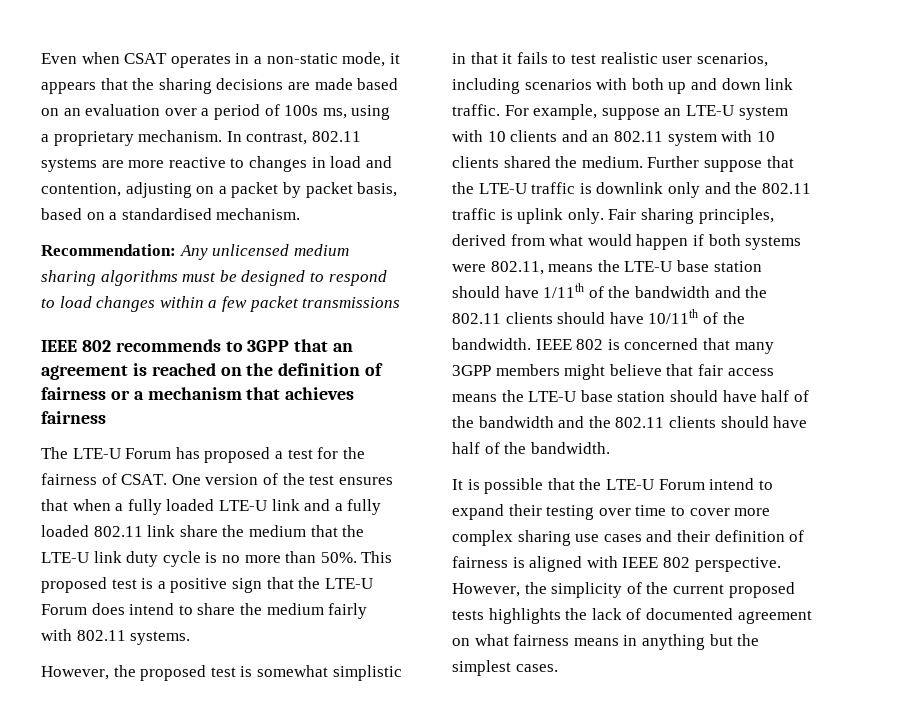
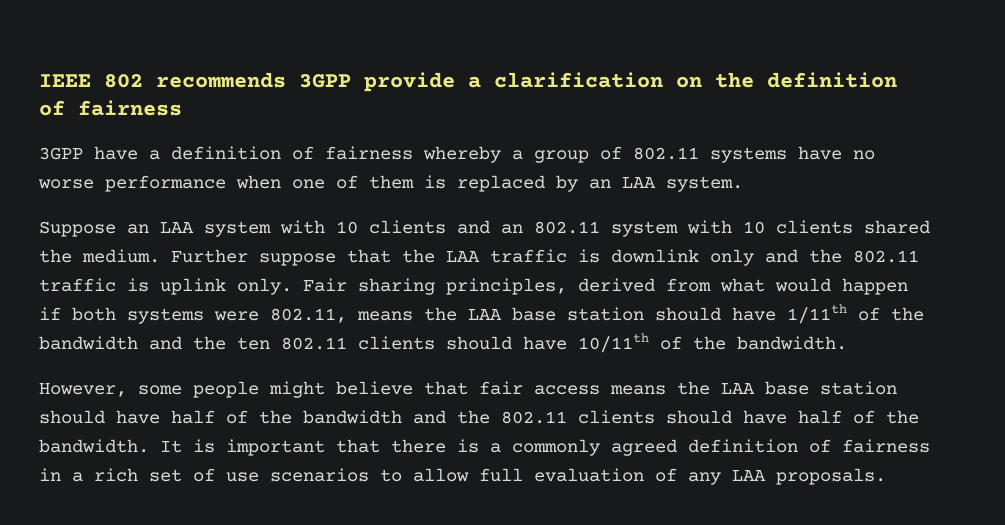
[41,52,400,68] [41,78,399,94] [41,104,391,120] [41,130,361,146] [41,156,392,172] [41,182,398,198] [41,208,301,220] [41,244,349,260] [41,270,387,286] [41,296,401,312] [41,339,354,352] [41,363,216,380] Even when CSAT operates in a non-static mode, it appears that the sharing decisions are made based on an evaluation over a period of 100s ms, using a proprietary mechanism. In contrast, 802.11 systems are more reactive to changes in load and contention, adjusting on a packet by packet basis, based on a standardised mechanism. // Recommendation: Any unlicensed medium sharing algorithms must be designed to respond to load changes within a few packet transmissions // IEEE 802 recommends to 3GPP that an agreement is reached -> [39,72,663,92] IEEE 802 recommends 3GPP provide a clarification
[110,387,355,400] [41,411,106,424] [41,447,365,463] [41,473,393,485] [41,499,382,515] [41,525,365,537] [41,551,393,567] [41,577,373,593] [41,603,368,619] [41,629,191,645] [41,665,402,681] [452,52,768,67] [452,78,794,94] [452,104,734,120] or a mechanism that achieves fairness // The LTE-U Forum has proposed a test for the fairness of CSAT. One version of the test ensures that when a fully loaded LTE-U link and a fully loaded 802.11 link share the medium that the LTE-U link duty cycle is no more than 50%. This proposed test is a positive sign that the LTE-U Forum does intend to share the medium fairly with 802.11 systems. // However, the proposed test is somewhat simplistic in that it fails to test realistic user scenarios, including scenarios with both up and down link traffic. For example, suppose an LTE-U -> [39,146,875,163] [38,175,743,192] [39,221,194,237] // 3GPP have a definition of fairness whereby a group of 802.11 systems have no worse performance when one of them is replaced by an LAA system. // Suppose an LAA
[478,183,527,194] LTE-U -> [446,251,480,262] LAA
[624,261,673,272] LTE-U -> [468,309,502,320] LAA
(768, 292) none -> [237,337,270,350] ten
[535,338,774,354] [452,364,560,376] IEEE 802 is concerned that many 3GPP members -> [39,381,259,398] // However, some people
[528,391,577,402] LTE-U -> [721,383,755,394] LAA
(610, 448) // -> (149, 446) none
[484,478,773,494] [452,504,771,520] [452,530,805,546] [452,556,781,572] [452,582,795,598] [452,608,812,624] [452,634,760,650] [452,660,558,676] possible that the LTE-U Forum intend to expand their testing over time to cover more complex sharing use cases and their definition of fairness is aligned with IEEE 802 perspective. However, the simplicity of the current proposed tests highlights the lack of documented agreement on what fairness means in anything but the simplest cases. -> [226,439,930,456] [39,468,886,485] important that there is a commonly agreed definition of fairness in a rich set of use scenarios to allow full evaluation of any LAA proposals.

